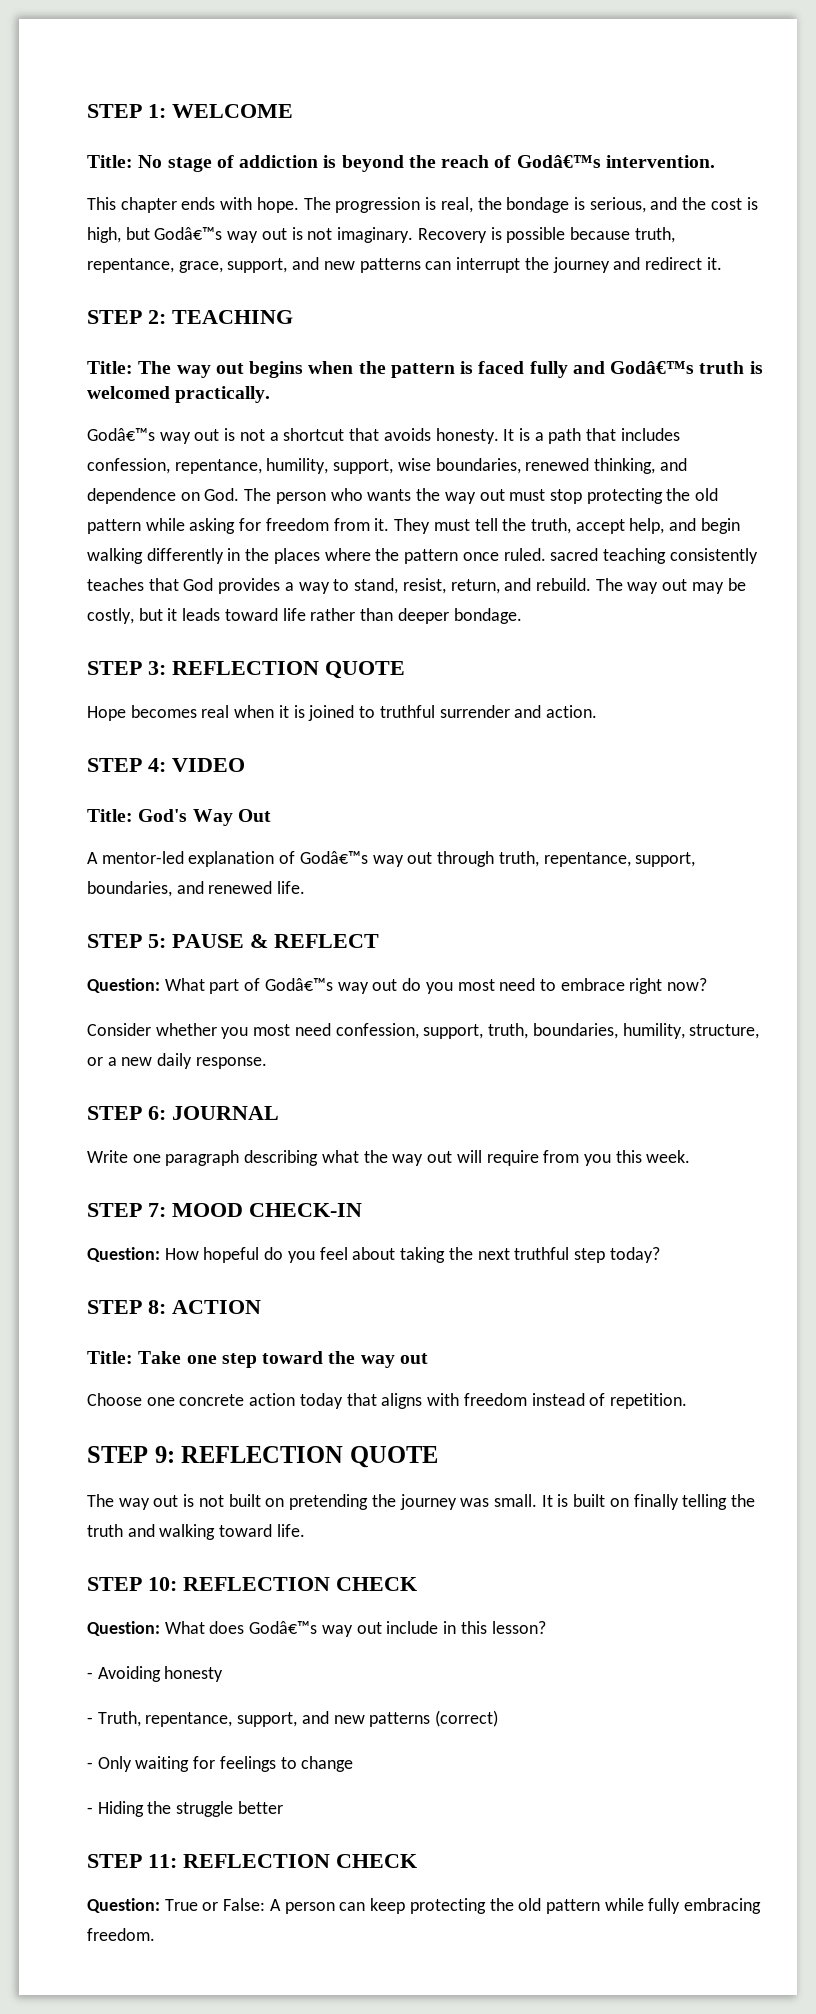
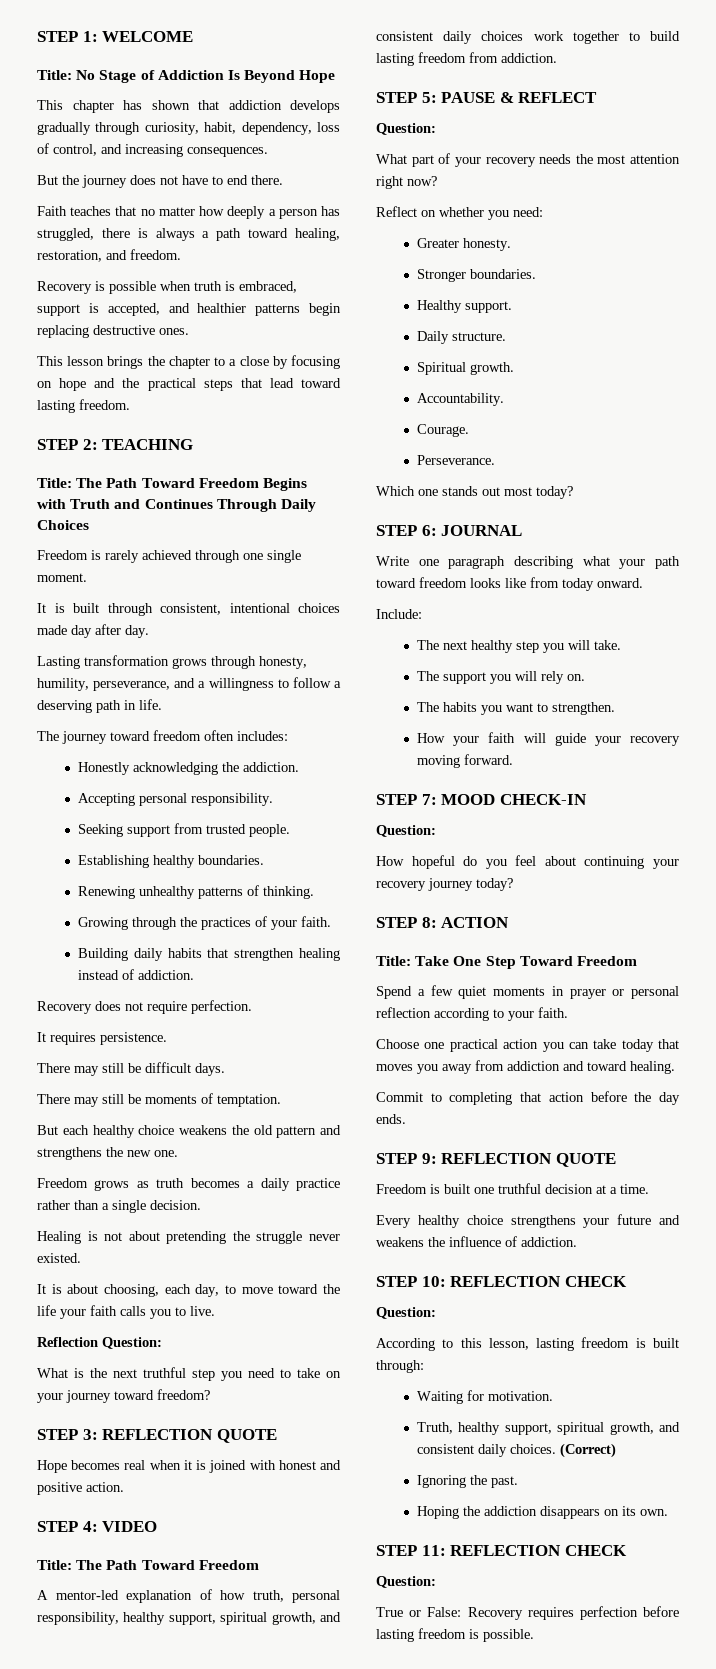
[167,155,715,172] [87,197,758,213] [87,227,675,243] [87,257,722,273] stage of addiction is beyond the reach of Godâ€™s intervention. // This chapter ends with hope. The progression is real, the bondage is serious, and the cost is high, but Godâ€™s way out is not imaginary. Recovery is possible because truth, repentance, grace, support, and new patterns can interrupt the journey and redirect it. -> [99,70,336,83] [37,100,340,113] [37,122,340,135] [37,143,268,157] [37,175,283,188] [37,206,341,219] [37,228,340,241] [37,249,181,262] [37,281,297,294] [37,303,341,316] [37,325,189,338] [37,355,341,369] [37,378,341,391] [37,399,130,413] Stage of Addiction Is Beyond Hope // This chapter has shown that addiction develops gradually through curiosity, habit, dependency, loss of control, and increasing consequences. // But the journey does not have to end there. // Faith teaches that no matter how deeply a person has struggled, there is always a path toward healing, restoration, and freedom. // Recovery is possible when truth is embraced, support is accepted, and healthier patterns begin replacing destructive ones. // This lesson brings the chapter to a close by focusing on hope and the practical steps that lead toward lasting freedom.
[176,361,763,378] [87,386,271,403] [87,428,680,444] [87,458,687,474] [87,488,719,504] [87,518,740,534] [87,548,758,564] [87,578,746,594] [87,608,522,624] way out begins when the pattern is faced fully and Godâ€™s truth is welcomed practically. // Godâ€™s way out is not a shortcut that avoids honesty. It is a path that includes confession, repentance, humility, support, wise boundaries, renewed thinking, and dependence on God. The person who wants the way out must stop protecting the old pattern while asking for freedom from it. They must tell the truth, accept help, and begin walking differently in the places where the pattern once ruled. sacred teaching consistently teaches that God provides a way to stand, resist, return, and rebuild. The way out may be costly, but it leads toward life rather than deeper bondage. -> [106,478,307,491] [37,499,316,512] [37,520,89,530] [37,550,301,563] [37,573,87,582] [37,603,340,616] [37,624,149,638] [37,655,307,669] [37,677,341,691] [37,699,162,713] [37,730,288,744] [78,762,300,775] [78,793,274,806] [78,823,291,837] [78,855,265,868] [78,885,315,899] [78,916,332,930] [78,948,340,961] [78,969,195,980] [37,1000,252,1014] [37,1032,167,1045] [37,1062,225,1076] [37,1093,281,1107] [37,1125,341,1138] [37,1147,178,1160] [37,1178,340,1191] [37,1200,201,1213] [37,1231,340,1244] [37,1253,81,1263] [37,1284,340,1297] [37,1305,215,1319] [37,1337,162,1349] [37,1367,341,1381] [37,1389,210,1403] Path Toward Freedom Begins with Truth and Continues Through Daily Choices // Freedom is rarely achieved through one single moment. // It is built through consistent, intentional choices made day after day. // Lasting transformation grows through honesty, humility, perseverance, and a willingness to follow a deserving path in life. // The journey toward freedom often includes: // Honestly acknowledging the addiction. // Accepting personal responsibility. // Seeking support from trusted people. // Establishing healthy boundaries. // Renewing unhealthy patterns of thinking. // Growing through the practices of your faith. // Building daily habits that strengthen healing instead of addiction. // Recovery does not require perfection. // It requires persistence. // There may still be difficult days. // There may still be moments of temptation. // But each healthy choice weakens the old pattern and strengthens the new one. // Freedom grows as truth becomes a daily practice rather than a single decision. // Healing is not about pretending the struggle never existed. // It is about choosing, each day, to move toward the life your faith calls you to live. // Reflection Question: // What is the next truthful step you need to take on your journey toward freedom?
[359,705,542,718] to truthful surrender and -> [249,1460,342,1470] [37,1482,82,1495] with honest and positive
[138,809,271,826] God's Way Out -> [76,1560,259,1570] The Path Toward Freedom
[299,851,696,867] [87,881,306,897] Godâ€™s way out through truth, repentance, support, boundaries, and renewed life. -> [220,1590,340,1603] [37,1612,341,1625] [376,31,680,44] [376,52,557,66] how truth, personal responsibility, healthy support, spiritual growth, and consistent daily choices work together to build lasting freedom from addiction.
(160, 985) none -> (436, 129) //
[264,978,708,994] [87,1023,760,1039] [87,1053,267,1069] Godâ€™s way out do you most need to embrace right now? // Consider whether you most need confession, support, truth, boundaries, humility, structure, or a new daily response. -> [454,154,680,167] [376,176,437,189] [376,206,543,220] [417,238,512,251] [417,269,537,282] [417,300,513,313] [417,331,507,344] [417,362,515,375] [417,393,505,406] [417,424,470,437] [417,455,496,465] [376,486,573,499] your recovery needs the most attention right now? // Reflect on whether you need: // Greater honesty. // Stronger boundaries. // Healthy support. // Daily structure. // Spiritual growth. // Accountability. // Courage. // Perseverance. // Which one stands out most today?
[363,1150,691,1166] the way out will require from you this week. -> [619,556,680,569] [376,577,643,591] [376,609,422,619] [417,640,622,653] [417,671,586,684] [417,702,616,715] [417,732,680,746] [417,754,514,768] your path toward freedom looks like from today onward. // Include: // The next healthy step you will take. // The support you will rely on. // The habits you want to strengthen. // How your faith will guide your recovery moving forward.
(160, 1254) none -> (436, 831) //
[400,1247,605,1263] taking the next truthful step -> [584,856,679,869] [376,878,473,891] continuing your recovery journey
[186,1351,428,1368] [87,1393,687,1409] [87,1446,438,1468] [87,1494,756,1510] [87,1524,305,1540] one step toward the way out // Choose one concrete action today that aligns with freedom instead of repetition. // STEP 9: REFLECTION QUOTE // The way out is not built on pretending the journey was small. It is built on finally telling the truth and walking toward life. -> [453,956,637,969] [376,985,679,999] [376,1007,568,1021] [376,1039,679,1052] [376,1060,675,1074] [376,1091,680,1105] [376,1114,406,1124] [376,1153,616,1167] [376,1183,649,1194] [376,1214,680,1228] [376,1236,577,1247] One Step Toward Freedom // Spend a few quiet moments in prayer or personal reflection according to your faith. // Choose one practical action you can take today that moves you away from addiction and toward healing. // Commit to completing that action before the day ends. // STEP 9: REFLECTION QUOTE // Freedom is built one truthful decision at a time. // Every healthy choice strengthens your future and weakens the influence of addiction.
[164,1621,546,1637] [87,1666,224,1682] [87,1710,499,1727] [87,1756,354,1772] [87,1801,283,1817] What does Godâ€™s way out include in this lesson? // - Avoiding honesty // - Truth, repentance, support, and new patterns (correct) // - Only waiting for feelings to change // - Hiding the struggle better -> [376,1337,679,1351] [376,1360,424,1373] [417,1390,554,1404] [417,1422,680,1435] [417,1443,617,1458] [417,1475,519,1488] [417,1506,669,1519] // According to this lesson, lasting freedom is built through: // Waiting for motivation. // Truth, healthy support, spiritual growth, and consistent daily choices. (Correct) // Ignoring the past. // Hoping the addiction disappears on its own.
(160, 1905) none -> (436, 1582) //
[269,1898,762,1914] [87,1928,155,1941] A person can keep protecting the old pattern while fully embracing freedom. -> [467,1606,679,1620] [376,1628,534,1642] Recovery requires perfection before lasting freedom is possible.

